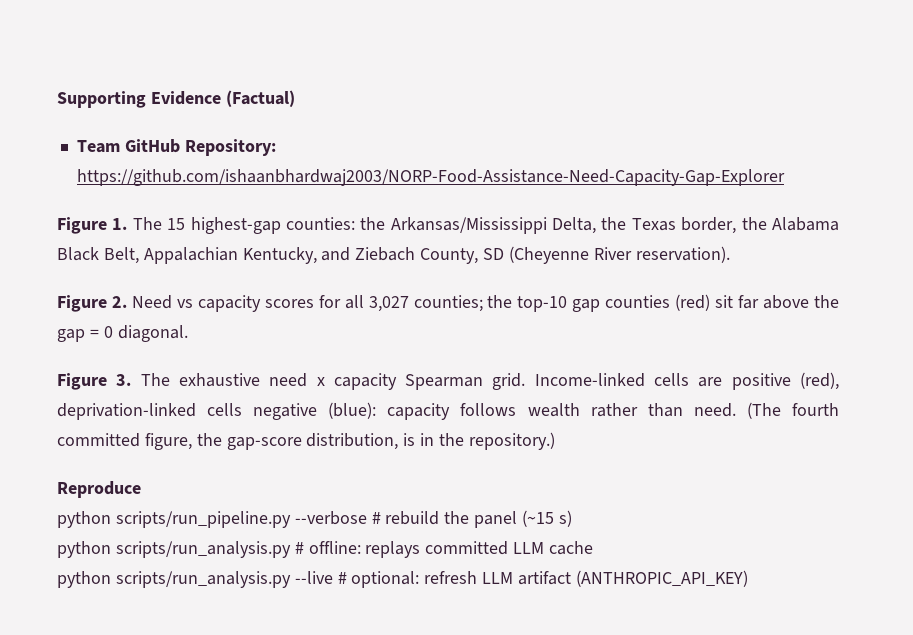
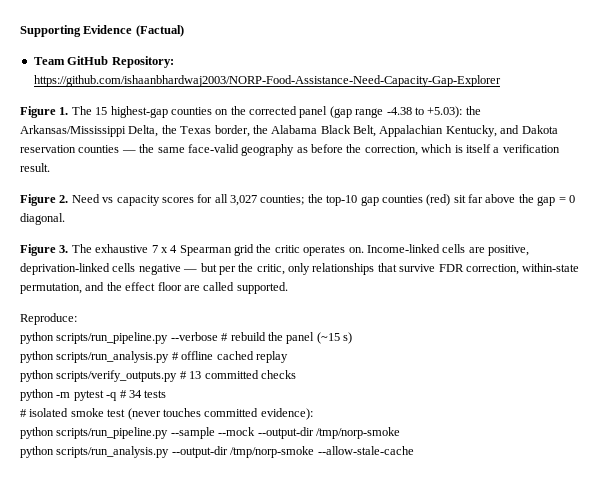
[285,217,355,230] counties: -> [170,106,463,118] counties on the corrected panel (gap range -4.38 to +5.03):
[355,246,730,264] Ziebach County, SD (Cheyenne River reservation). -> [521,125,558,134] [20,144,560,156] [20,163,50,172] Dakota reservation counties — the same face-valid geography as before the correction, which is itself a verification result.
[269,373,526,390] need x capacity Spearman grid. -> [151,244,364,256] 7 x 4 Spearman grid the critic operates on.
[731,372,839,390] positive (red), -> [488,245,529,256] positive,
[328,402,840,420] [57,432,555,450] [57,481,141,498] (blue): capacity follows wealth rather than need. (The fourth committed figure, the gap-score distribution, is in the repository.) // Reproduce -> [183,263,580,275] [20,282,288,294] [20,313,77,325] — but per the critic, only relationships that survive FDR correction, within-state permutation, and the effect floor are called supported. // Reproduce:
[308,541,594,558] [57,570,748,588] offline: replays committed LLM cache // python scripts/run_analysis.py --live # optional: refresh LLM artifact (ANTHROPIC_API_KEY) -> [181,351,288,363] [20,370,296,382] [20,389,167,401] [20,408,313,420] [20,427,400,439] [20,446,414,458] offline cached replay // python scripts/verify_outputs.py # 13 committed checks // python -m pytest -q # 34 tests // # isolated smoke test (never touches committed evidence): // python scripts/run_pipeline.py --sample --mock --output-dir /tmp/norp-smoke // python scripts/run_analysis.py --output-dir /tmp/norp-smoke --allow-stale-cache

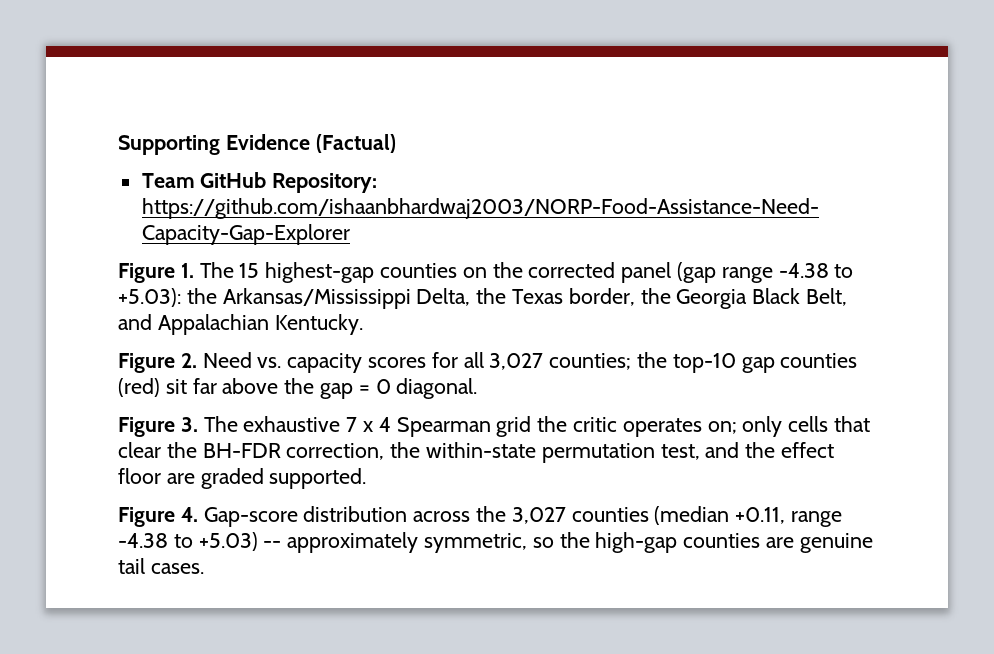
[271,125,318,134] Alabama -> [676,289,748,309] Georgia
[379,125,558,137] [20,144,560,156] [20,163,50,172] Appalachian Kentucky, and Dakota reservation counties — the same face-valid geography as before the correction, which is itself a verification result. -> [118,314,363,335] and Appalachian Kentucky.
[102,197,114,203] vs -> [257,357,282,368] vs.
[348,244,529,256] [20,263,580,275] [20,283,82,294] on. Income-linked cells are positive, deprivation-linked cells negative — but per the critic, only relationships that survive FDR correction, within-state permutation, -> [707,416,871,437] [118,442,700,463] on; only cells that clear the BH-FDR correction, the within-state permutation test,
[203,282,235,291] called -> [200,468,264,489] graded
[20,313,77,325] [20,332,352,344] [20,351,288,363] [20,370,296,382] [20,389,167,401] [20,408,313,420] [20,427,400,439] [20,446,414,458] Reproduce: // python scripts/run_pipeline.py --verbose # rebuild the panel (~15 s) // python scripts/run_analysis.py # offline cached replay // python scripts/verify_outputs.py # 13 committed checks // python -m pytest -q # 34 tests // # isolated smoke test (never touches committed evidence): // python scripts/run_pipeline.py --sample --mock --output-dir /tmp/norp-smoke // python scripts/run_analysis.py --output-dir /tmp/norp-smoke --allow-stale-cache -> [118,506,843,527] [118,532,873,553] [118,558,204,574] Figure 4. Gap-score distribution across the 3,027 counties (median +0.11, range -4.38 to +5.03) -- approximately symmetric, so the high-gap counties are genuine tail cases.

